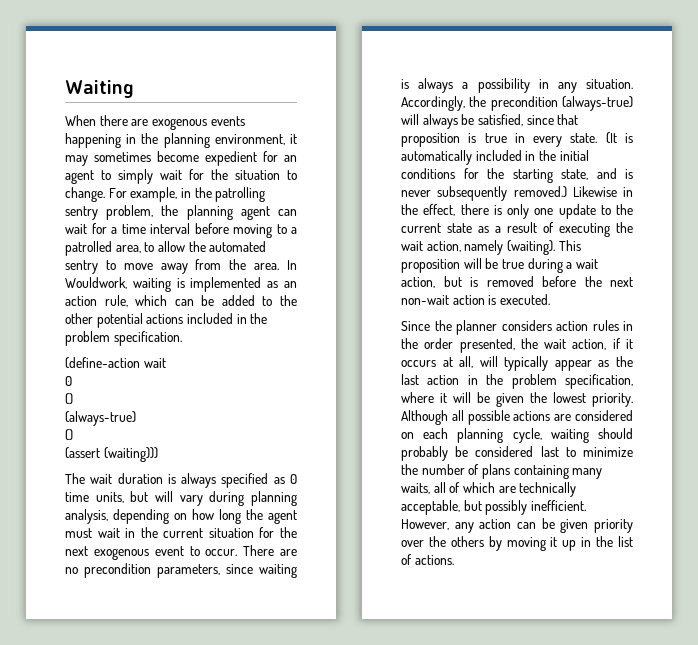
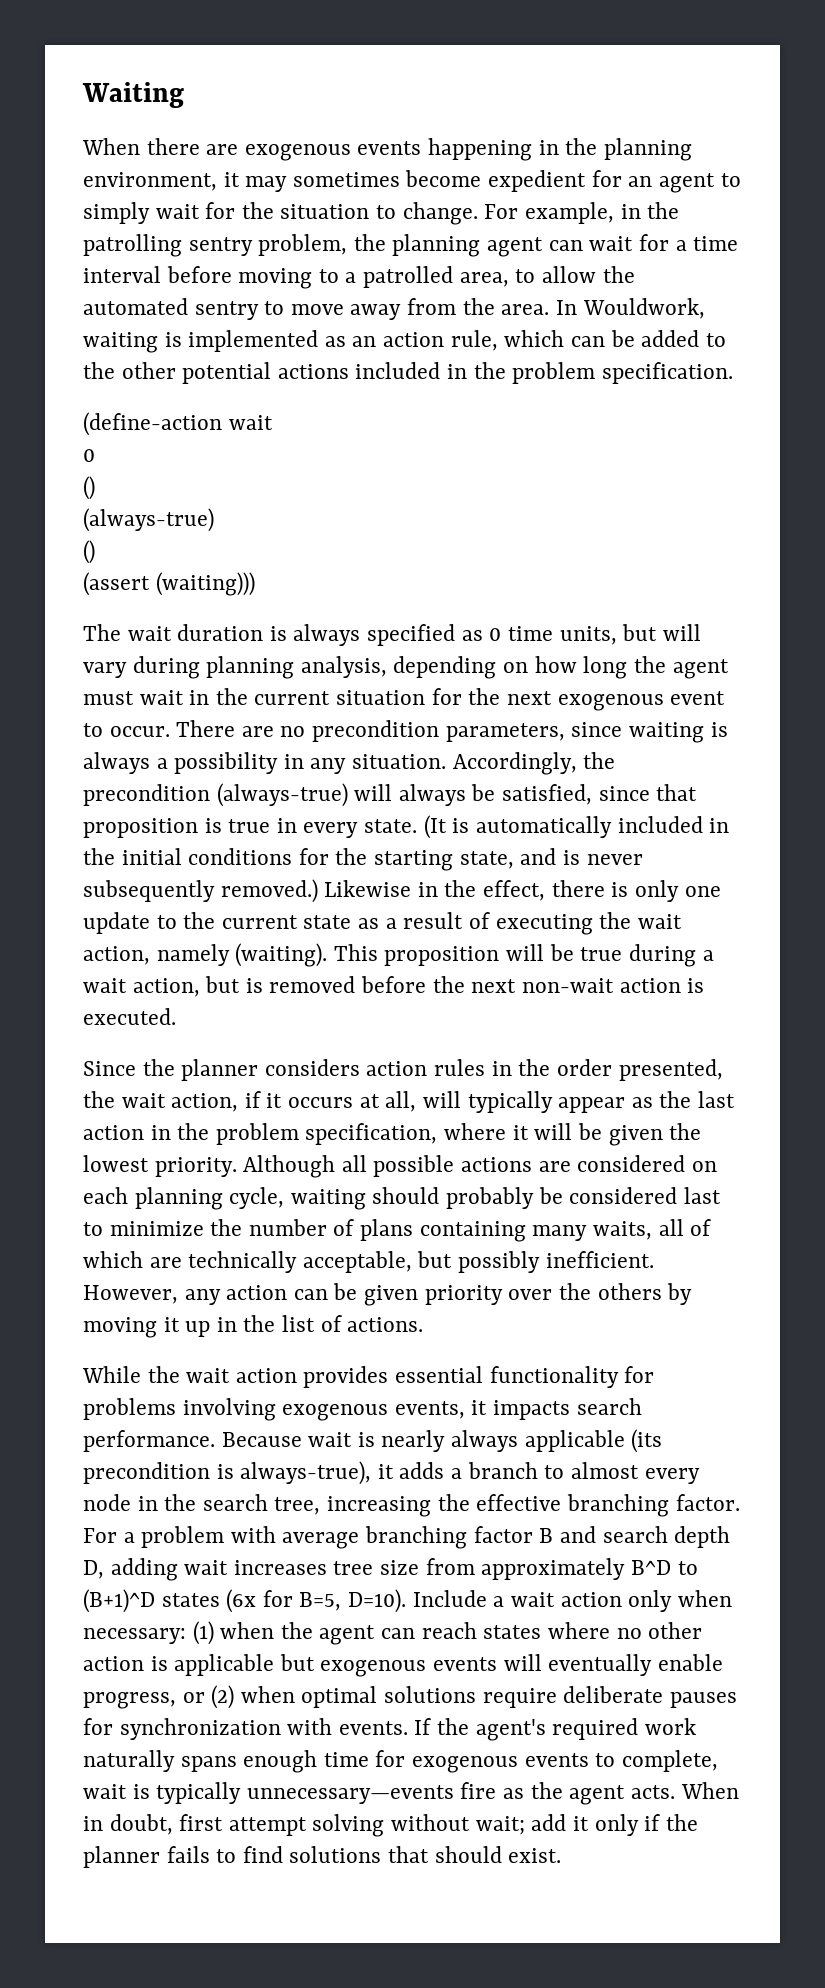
(454, 560) none -> [82,1366,655,1388] [83,1398,642,1421] [83,1429,663,1453] [83,1461,700,1485] [83,1494,740,1517] [83,1526,731,1549] [83,1558,698,1581] [83,1589,732,1613] [83,1621,703,1645] [83,1654,723,1677] [83,1685,737,1709] [83,1718,696,1741] [83,1750,718,1773] [83,1782,739,1805] [83,1814,698,1837] [83,1846,562,1868] // While the wait action provides essential functionality for problems involving exogenous events, it impacts search performance. Because wait is nearly always applicable (its precondition is always-true), it adds a branch to almost every node in the search tree, increasing the effective branching factor. For a problem with average branching factor B and search depth D, adding wait increases tree size from approximately B^D to (B+1)^D states (6x for B=5, D=10). Include a wait action only when necessary: (1) when the agent can reach states where no other action is applicable but exogenous events will eventually enable progress, or (2) when optimal solutions require deliberate pauses for synchronization with events. If the agent's required work naturally spans enough time for exogenous events to complete, wait is typically unnecessary—events fire as the agent acts. When in doubt, first attempt solving without wait; add it only if the planner fails to find solutions that should exist.

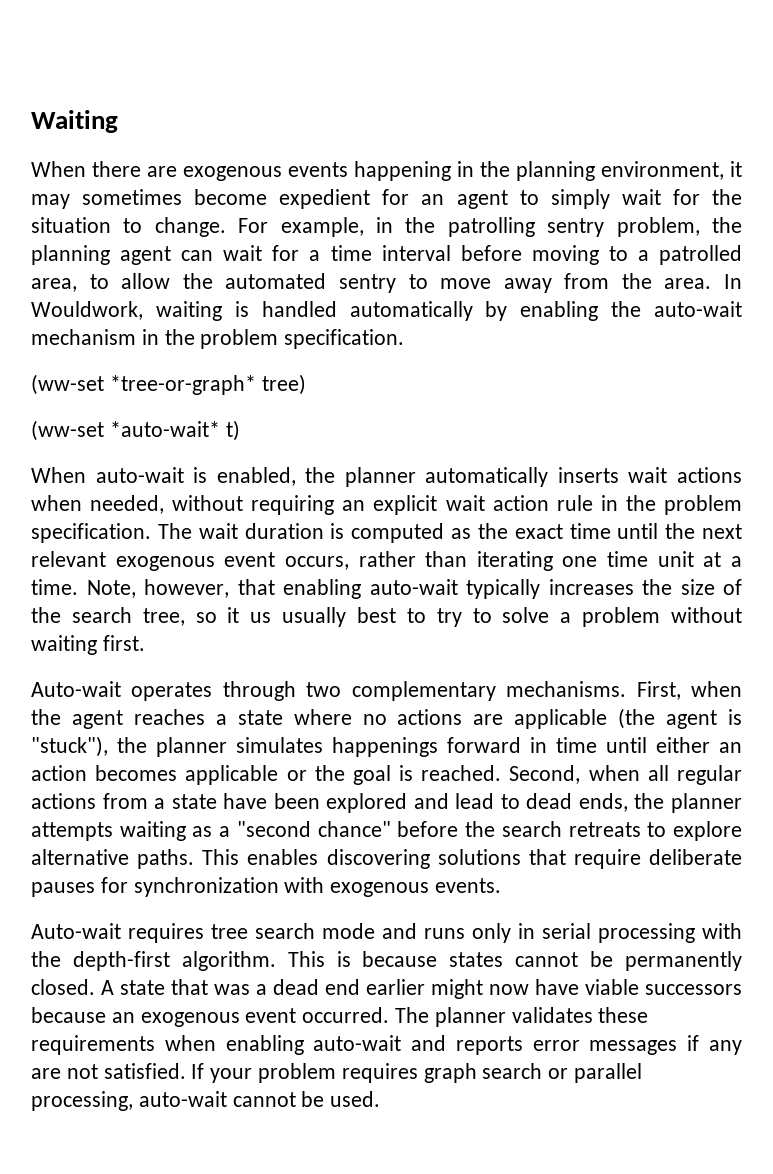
[188,330,726,352] [83,362,733,384] [83,412,273,436] [83,449,95,462] [83,476,95,500] [83,508,214,532] [83,540,95,564] [83,572,255,596] [83,624,701,646] [83,656,729,679] [83,688,726,711] [83,720,728,743] [83,752,616,775] [83,783,698,807] [83,815,730,839] [83,848,643,871] [83,879,721,903] [83,912,682,935] [83,943,714,967] [83,976,705,997] [83,1008,176,1025] [83,1059,723,1081] [83,1091,735,1113] [83,1123,702,1146] [83,1155,717,1178] [83,1187,721,1210] [83,1219,712,1242] [83,1251,654,1273] [83,1283,693,1306] [83,1315,424,1338] [82,1366,655,1388] [83,1398,642,1421] [83,1429,663,1453] [83,1461,700,1485] [83,1494,740,1517] [83,1526,731,1549] [83,1558,698,1581] [83,1589,732,1613] [83,1621,703,1645] [83,1654,723,1677] [83,1685,477,1709] implemented as an action rule, which can be added to the other potential actions included in the problem specification. // (define-action wait // 0 // () // (always-true) // () // (assert (waiting))) // The wait duration is always specified as 0 time units, but will vary during planning analysis, depending on how long the agent must wait in the current situation for the next exogenous event to occur. There are no precondition parameters, since waiting is always a possibility in any situation. Accordingly, the precondition (always-true) will always be satisfied, since that proposition is true in every state. (It is automatically included in the initial conditions for the starting state, and is never subsequently removed.) Likewise in the effect, there is only one update to the current state as a result of executing the wait action, namely (waiting). This proposition will be true during a wait action, but is removed before the next non-wait action is executed. // Since the planner considers action rules in the order presented, the wait action, if it occurs at all, will typically appear as the last action in the problem specification, where it will be given the lowest priority. Although all possible actions are considered on each planning cycle, waiting should probably be considered last to minimize the number of plans containing many waits, all of which are technically acceptable, but possibly inefficient. However, any action can be given priority over the others by moving it up in the list of actions. // While the wait action provides essential functionality for problems involving exogenous events, it impacts search performance. Because wait is nearly always applicable (its precondition is always-true), it adds a branch to almost every node in the search tree, increasing the effective branching factor. For a problem with average branching factor B and search depth D, adding wait increases tree size from approximately B^D to (B+1)^D states (6x for B=5, D=10). Include a wait action only when necessary: (1) when the agent can reach states where no other action is applicable but exogenous events will eventually enable progress, or (2) when optimal solutions -> [261,301,742,321] [31,329,405,349] [31,374,306,395] [31,420,240,441] [31,467,742,487] [31,495,742,515] [31,523,742,543] [31,551,742,571] [31,579,742,599] [31,607,742,627] [31,635,145,655] [31,681,743,701] [31,708,742,729] [31,736,742,757] [31,765,742,785] [31,793,743,813] [31,821,743,841] [31,849,566,869] handled automatically by enabling the auto-wait mechanism in the problem specification. // (ww-set *tree-or-graph* tree) // (ww-set *auto-wait* t) // When auto-wait is enabled, the planner automatically inserts wait actions when needed, without requiring an explicit wait action rule in the problem specification. The wait duration is computed as the exact time until the next relevant exogenous event occurs, rather than iterating one time unit at a time. Note, however, that enabling auto-wait typically increases the size of the search tree, so it us usually best to try to solve a problem without waiting first. // Auto-wait operates through two complementary mechanisms. First, when the agent reaches a state where no actions are applicable (the agent is "stuck"), the planner simulates happenings forward in time until either an action becomes applicable or the goal is reached. Second, when all regular actions from a state have been explored and lead to dead ends, the planner attempts waiting as a "second chance" before the search retreats to explore alternative paths. This enables discovering solutions that
(333, 1726) none -> [330,882,430,897] exogenous
[414,1718,696,1741] [83,1750,718,1773] [83,1782,739,1805] [83,1814,698,1837] [83,1846,562,1868] If the agent's required work naturally spans enough time for exogenous events to complete, wait is typically unnecessary—events fire as the agent acts. When in doubt, first attempt solving without wait; add it only if the planner fails to find solutions that should exist. -> [31,923,742,943] [31,951,743,971] [31,979,742,999] [31,1007,649,1027] [31,1035,743,1055] [31,1063,643,1083] [31,1091,381,1111] // Auto-wait requires tree search mode and runs only in serial processing with the depth-first algorithm. This is because states cannot be permanently closed. A state that was a dead end earlier might now have viable successors because an exogenous event occurred. The planner validates these requirements when enabling auto-wait and reports error messages if any are not satisfied. If your problem requires graph search or parallel processing, auto-wait cannot be used.

